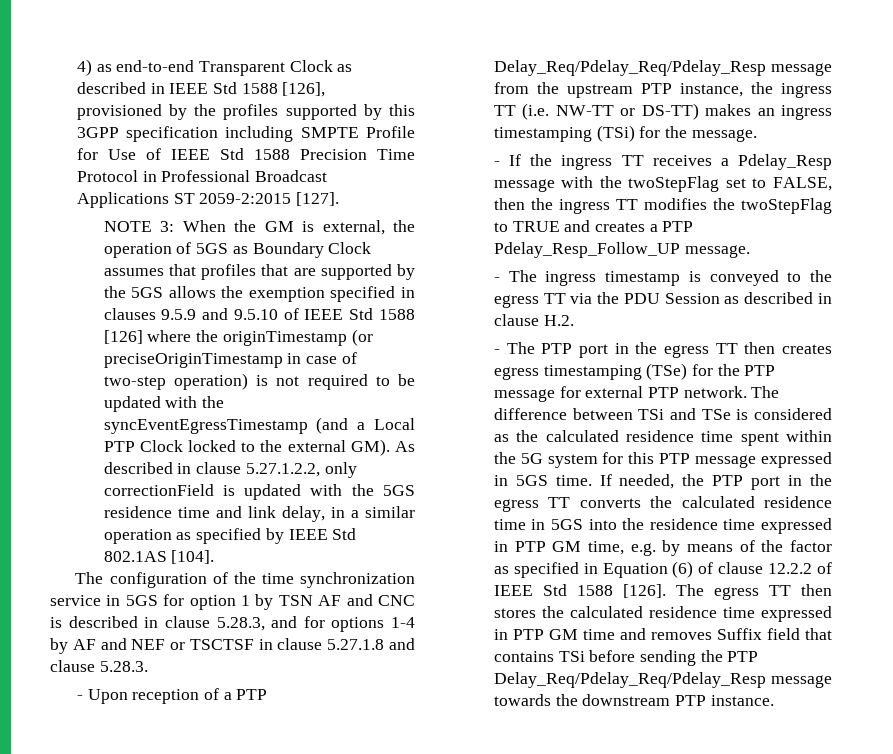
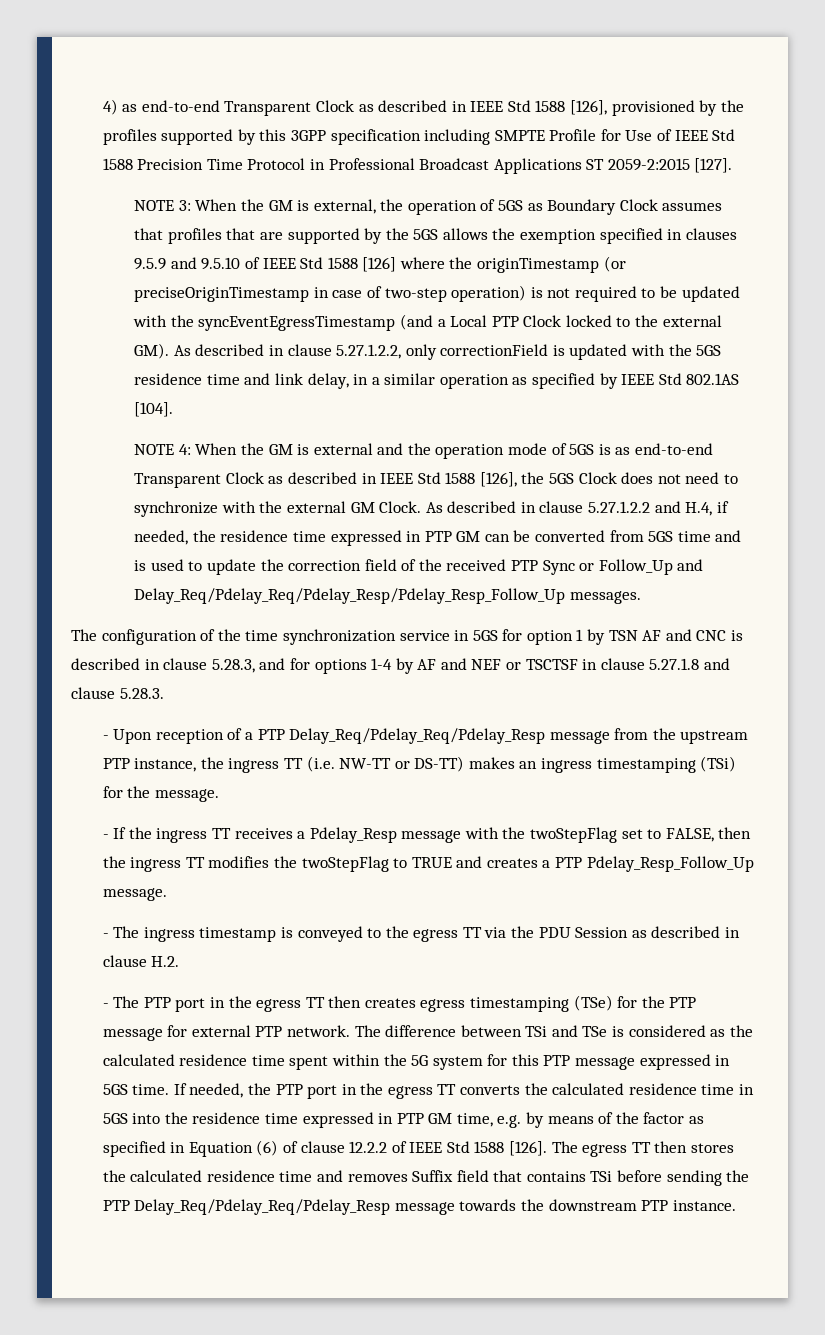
(215, 557) none -> [134,443,714,459] [134,472,739,488] [134,501,729,517] [134,530,742,546] [134,559,704,575] [134,588,641,604] // NOTE 4: When the GM is external and the operation mode of 5GS is as end-to-end Transparent Clock as described in IEEE Std 1588 [126], the 5GS Clock does not need to synchronize with the external GM Clock. As described in clause 5.27.1.2.2 and H.4, if needed, the residence time expressed in PTP GM can be converted from 5GS time and is used to update the correction field of the received PTP Sync or Follow_Up and Delay_Req/Pdelay_Req/Pdelay_Resp/Pdelay_Resp_Follow_Up messages.
[493,242,680,258] Pdelay_Resp_Follow_UP -> [586,856,754,872] Pdelay_Resp_Follow_Up
[761,606,832,622] [493,629,615,640] expressed in PTP GM time -> (313, 1176) none

